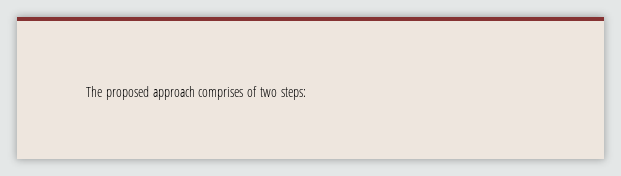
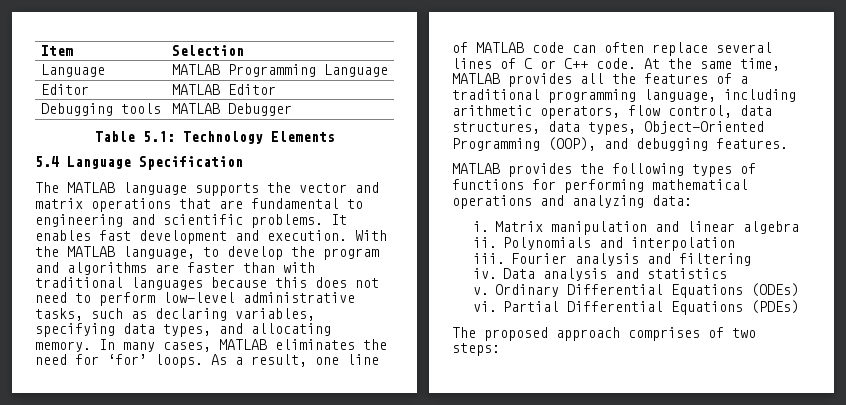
(86, 91) none -> [40,45,73,56] [171,45,244,56] [40,64,105,77] [171,64,388,77] [40,84,89,95] [171,84,276,95] [40,103,161,116] [171,103,292,116] [94,131,335,144] [35,156,243,170] [35,182,379,196] [35,198,363,212] [35,214,347,228] [35,230,387,244] [35,246,379,260] [35,262,315,275] [35,277,379,290] [35,292,355,306] [35,308,315,321] [35,323,331,337] [35,339,387,352] [35,354,379,368] [452,42,772,56] [452,58,780,71] [452,73,748,87] [452,89,796,103] [452,105,772,119] [452,121,764,135] [452,137,788,151] [452,163,756,177] [452,179,748,193] [452,195,692,209] [473,221,800,235] [473,237,736,251] [473,253,752,266] [473,268,728,281] [473,283,800,298] [473,300,800,315] Item | Selection // Language | MATLAB Programming Language // Editor | MATLAB Editor // Debugging tools | MATLAB Debugger // Table 5.1: Technology Elements // 5.4 Language Specification // The MATLAB language supports the vector and matrix operations that are fundamental to engineering and scientific problems. It enables fast development and execution. With the MATLAB language, to develop the program and algorithms are faster than with traditional languages because this does not need to perform low-level administrative tasks, such as declaring variables, specifying data types, and allocating memory. In many cases, MATLAB eliminates the need for ‘for’ loops. As a result, one line of MATLAB code can often replace several lines of C or C++ code. At the same time, MATLAB provides all the features of a traditional programming language, including arithmetic operators, flow control, data structures, data types, Object-Oriented Programming (OOP), and debugging features. // MATLAB provides the following types of functions for performing mathematical operations and analyzing data: // i. Matrix manipulation and linear algebra // ii. Polynomials and interpolation // iii. Fourier analysis and filtering // iv. Data analysis and statistics // v. Ordinary Differential Equations (ODEs) // vi. Partial Differential Equations (PDEs) //

